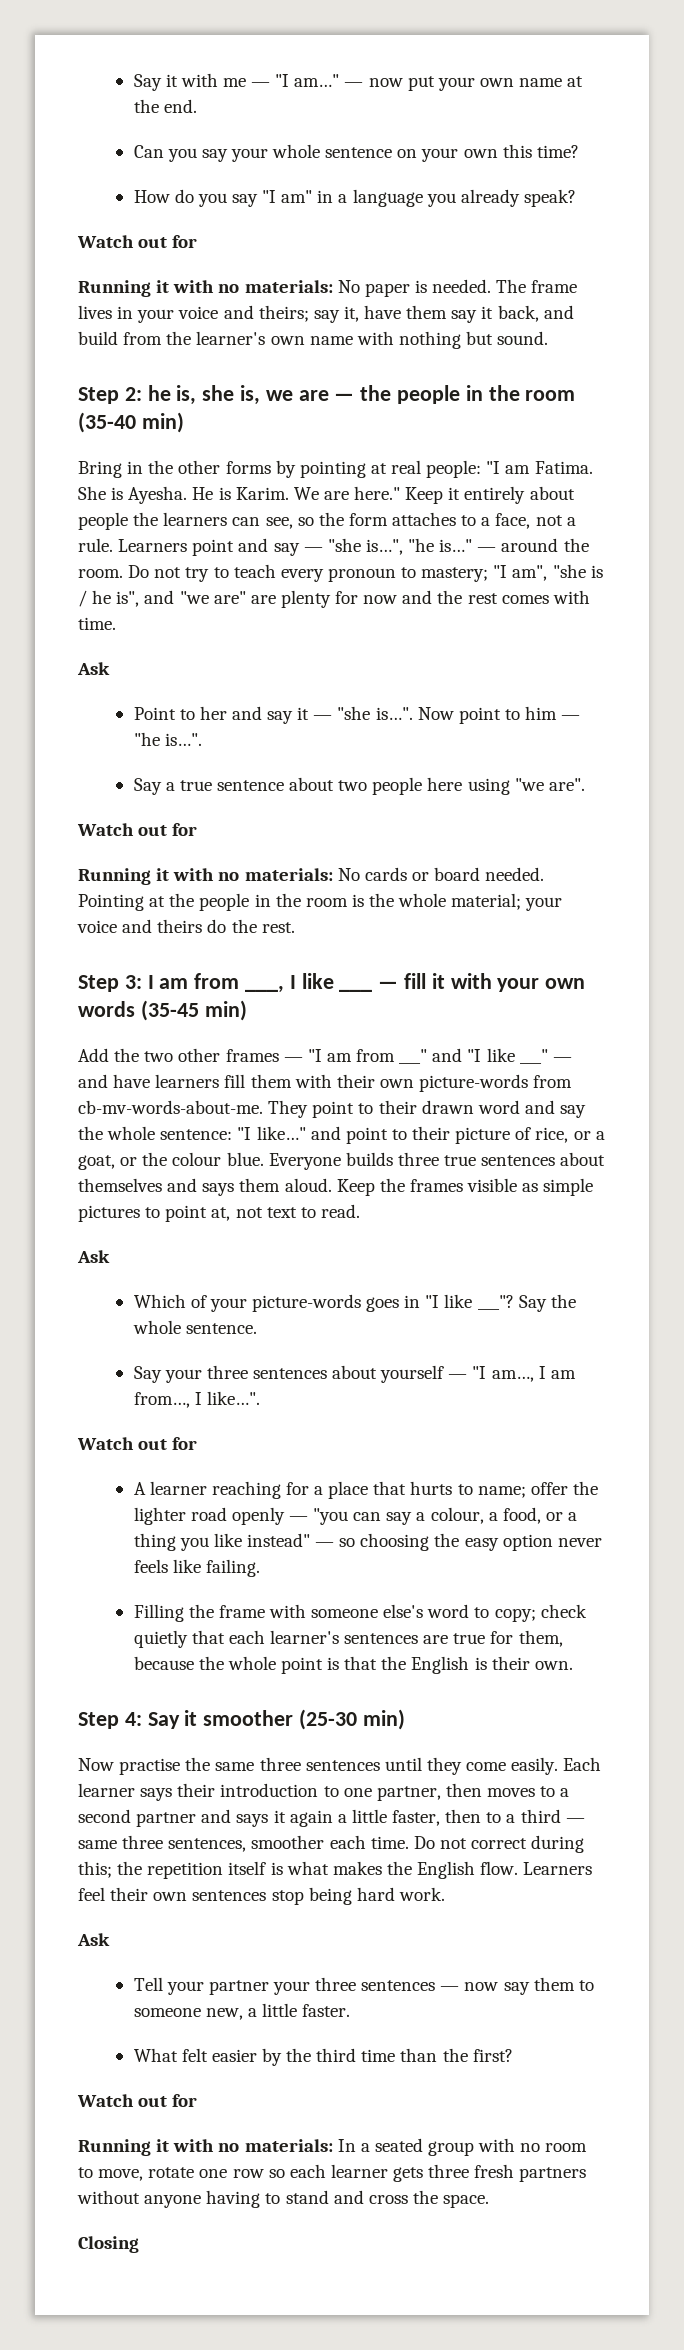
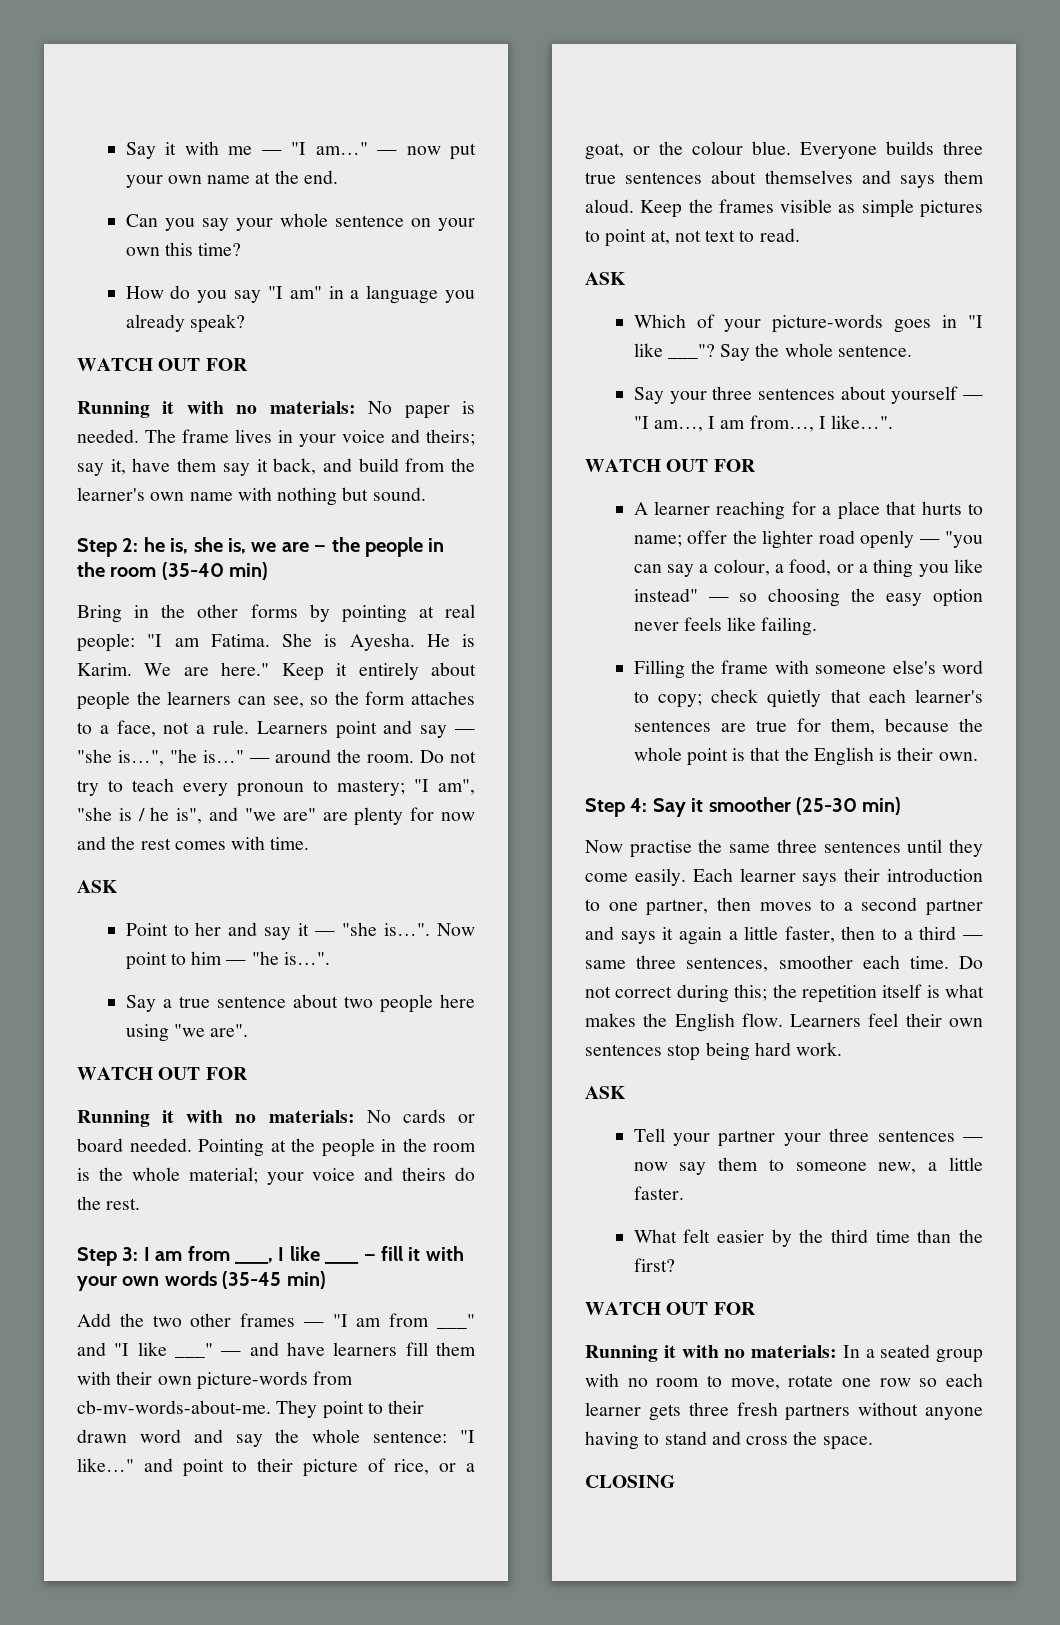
[77,235,198,248] Watch out for -> [77,358,247,371] WATCH OUT FOR
[77,662,110,675] Ask -> [77,880,117,893] ASK
[77,823,198,836] Watch out for -> [77,1067,247,1080] WATCH OUT FOR
[77,1250,110,1263] Ask -> [585,272,625,285] ASK
[77,1437,198,1450] Watch out for -> [585,459,755,472] WATCH OUT FOR
[77,1933,110,1946] Ask -> [585,1086,625,1099] ASK
[77,2094,198,2107] Watch out for -> [585,1302,755,1315] WATCH OUT FOR
[78,2236,139,2253] Closing -> [585,1475,675,1488] CLOSING

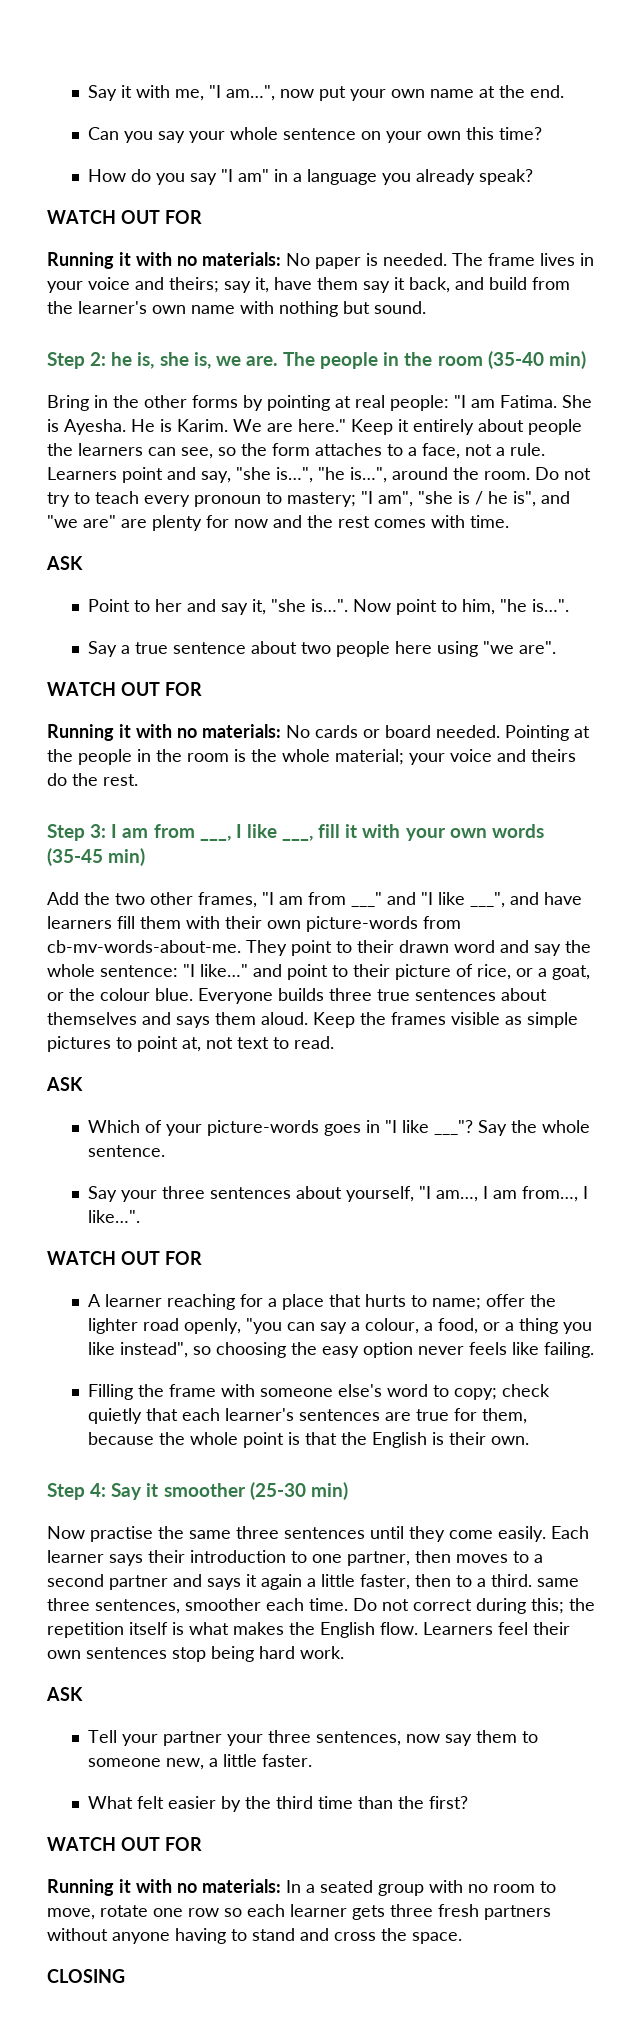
[228,142,398,155] me — "I am…" — -> [174,85,275,101] me, "I am…",
[281,537,360,552] are — the -> [245,352,316,366] are. The
[420,725,476,738] say — -> [201,471,231,483] say,
[202,750,270,763] is…" — -> [350,467,387,483] is…",
[298,923,336,936] it — -> [251,599,266,615] it,
[191,951,247,965] him — -> [461,599,495,615] him,
[324,1261,360,1264] [363,1254,376,1261] ___ — -> [282,836,314,841] ___,
[240,1313,324,1327] frames — -> [198,892,257,908] frames,
[175,1343,242,1358] ___" — -> [470,892,505,908] ___",
[891,386,983,404] yourself — -> [345,1186,414,1202] yourself,
[860,530,940,549] openly — -> [183,1318,241,1334] openly,
[633,588,729,602] instead" — -> [119,1342,188,1358] instead",
[919,926,983,940] third — -> [491,1574,532,1587] third.
[877,1130,983,1142] sentences — -> [315,1731,401,1746] sentences,

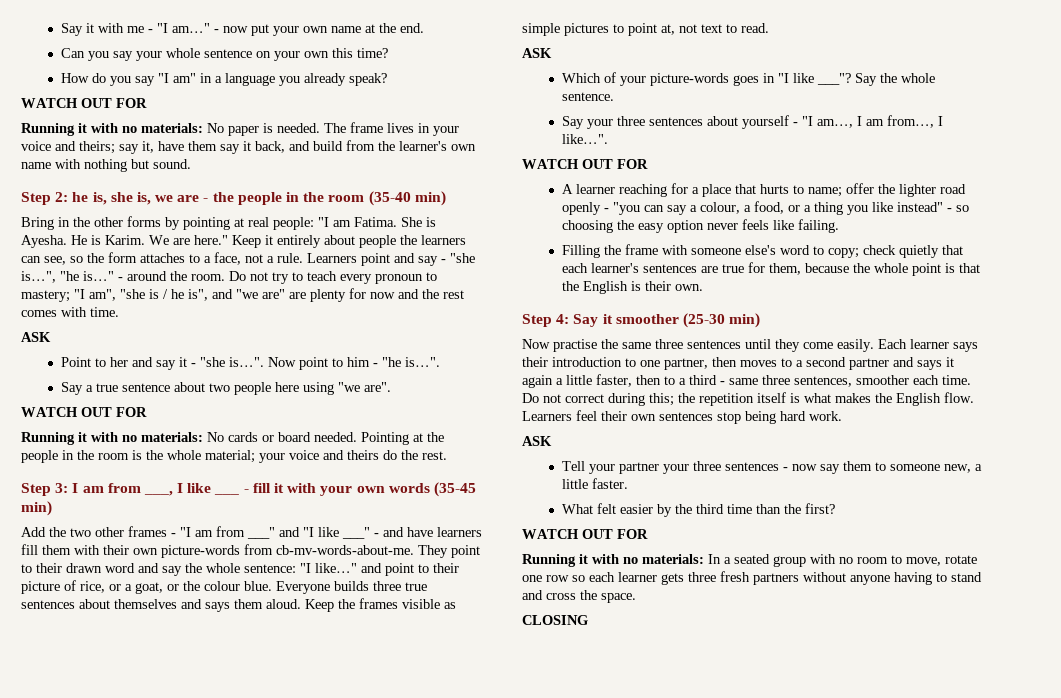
[174,85,275,101] me, "I am…", -> [127,23,220,33] me - "I am…" -
[245,352,316,366] are. The -> [177,192,234,202] are - the
[201,471,231,483] say, -> [418,256,446,266] say -
[350,467,387,483] is…", -> [83,271,123,281] is…" -
[251,599,266,615] it, -> [179,357,197,367] it -
[461,599,495,615] him, -> [347,357,379,367] him -
[282,836,314,841] ___, -> [214,493,240,495] [243,489,249,493] ___ -
[198,892,257,908] frames, -> [128,526,176,537] frames -
[470,892,505,908] ___", -> [342,527,379,539] ___" -
[345,1186,414,1202] yourself, -> [742,115,799,129] yourself -
[183,1318,241,1334] openly, -> [562,202,610,215] openly -
[119,1342,188,1358] instead", -> [897,202,953,212] instead" -
[491,1574,532,1587] third. -> [689,375,725,385] third -
[315,1731,401,1746] sentences, -> [725,462,789,471] sentences -

